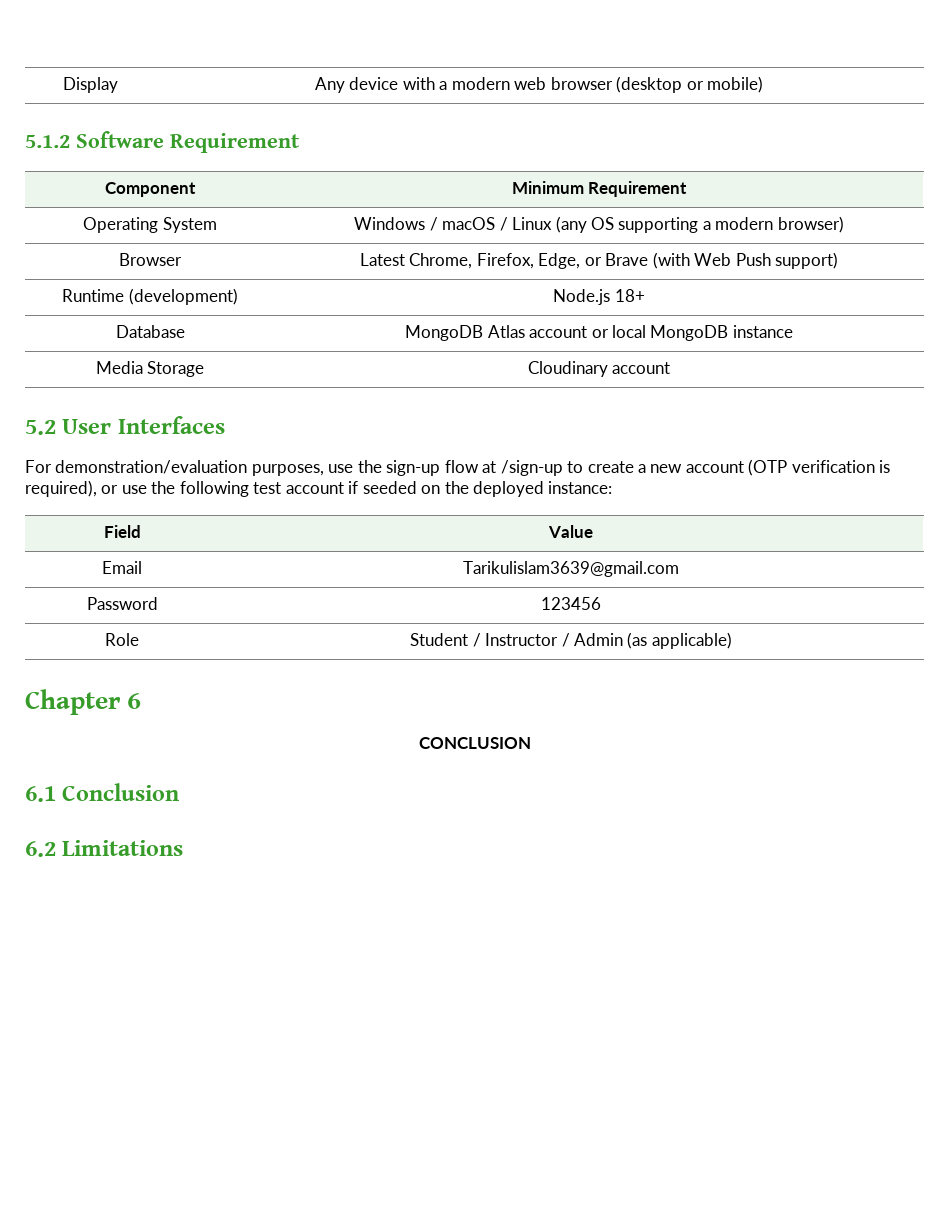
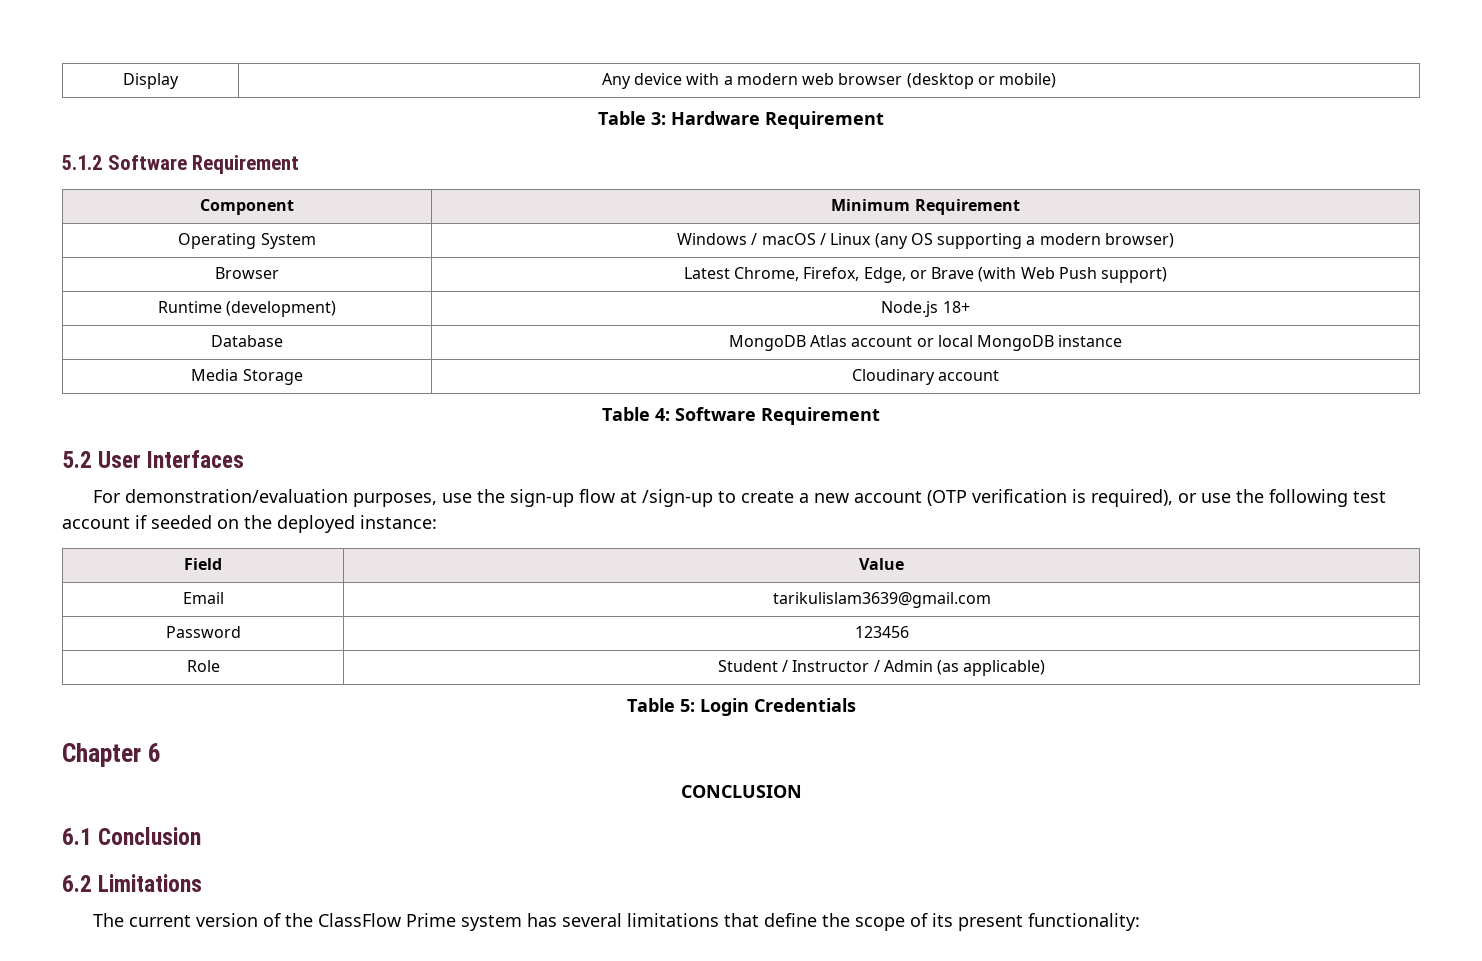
(764, 84) none -> [598,111,884,129] // Table 3: Hardware Requirement
(671, 368) none -> [602,407,880,425] // Table 4: Software Requirement
[463,561,679,577] Tarikulislam3639@gmail.com -> [772,592,991,608] tarikulislam3639@gmail.com
(732, 640) none -> [626,698,856,716] // Table 5: Login Credentials
(184, 848) none -> [92,913,1140,931] // The current version of the ClassFlow Prime system has several limitations that define the scope of its present functionality:

